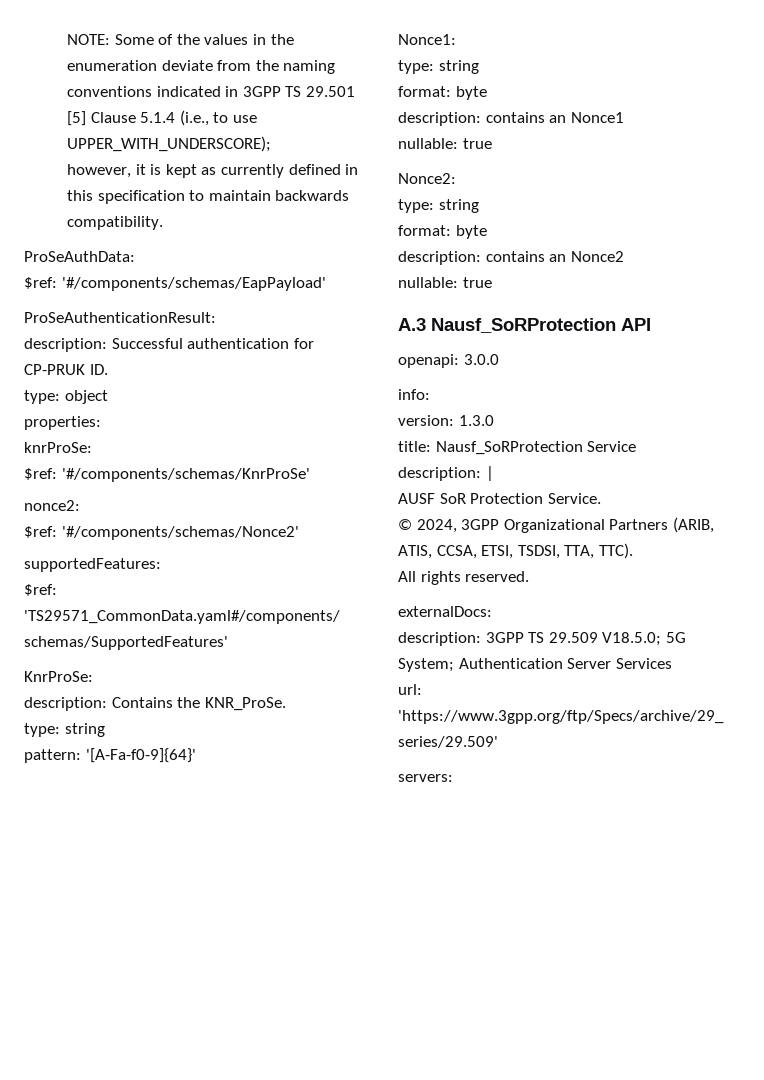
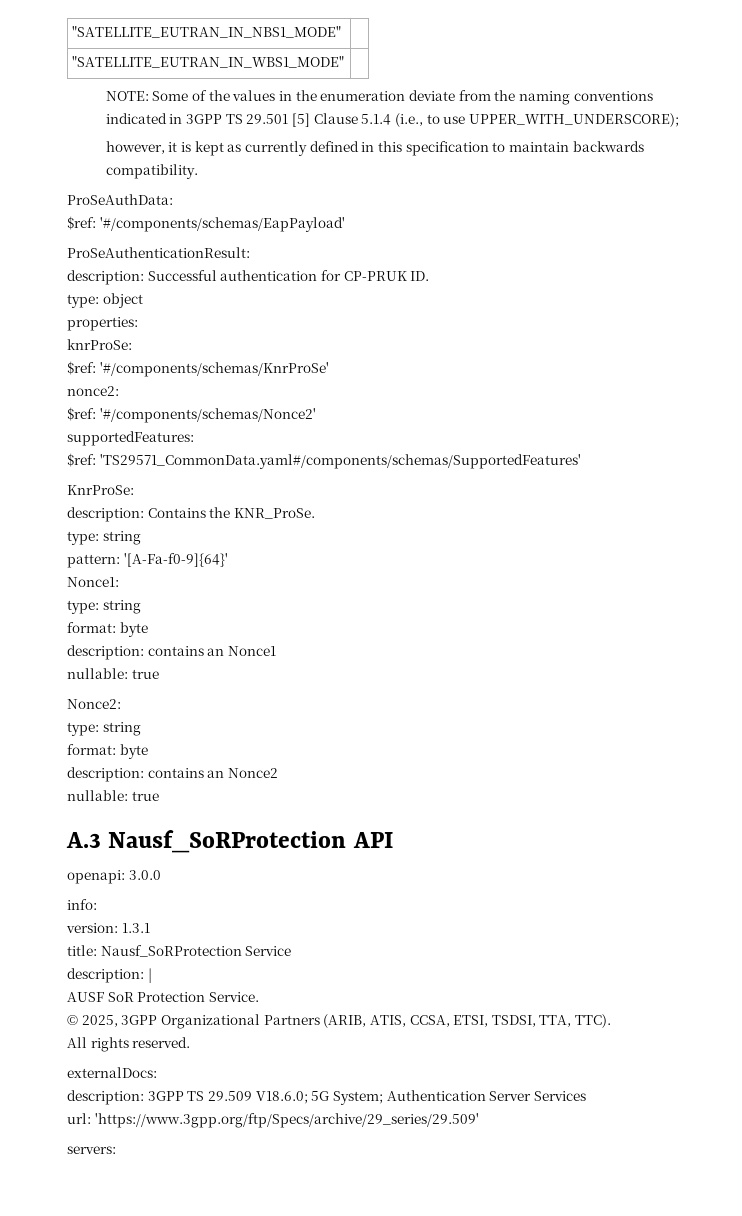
(67, 39) none -> [72,26,342,38] [72,56,345,68] "SATELLITE_EUTRAN_IN_NBS1_MODE" | // "SATELLITE_EUTRAN_IN_WBS1_MODE" | //
[458,415,494,426] 1.3.0 -> [121,923,150,933] 1.3.1
[416,519,457,533] 2024, -> [81,1015,118,1027] 2025,
[602,632,662,646] V18.5.0; -> [255,1091,308,1104] V18.6.0;

